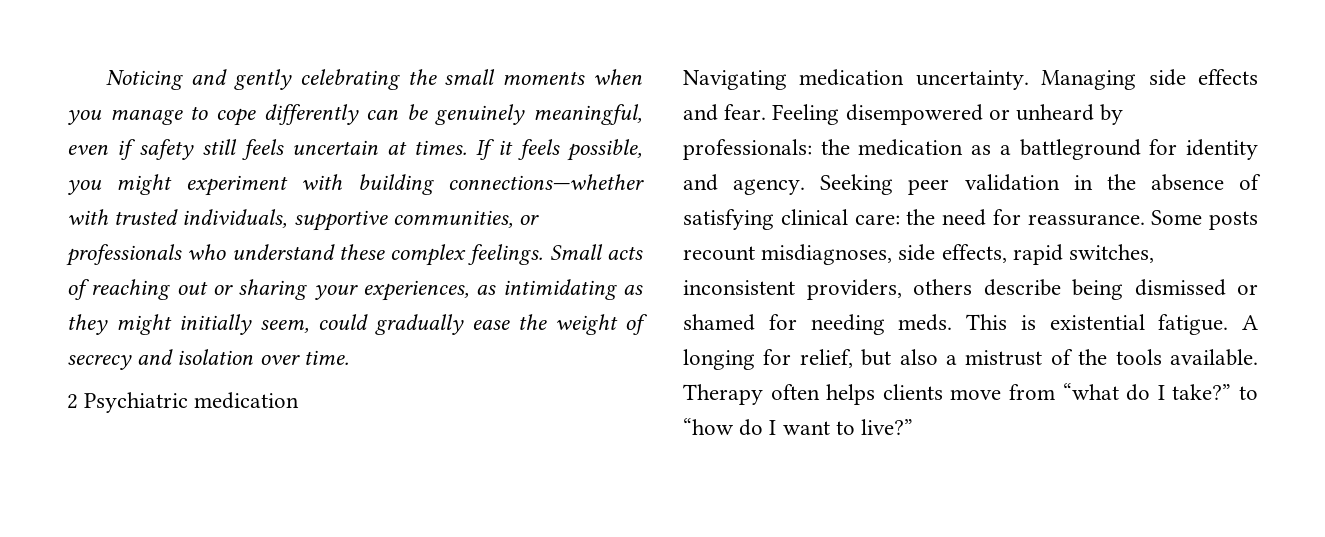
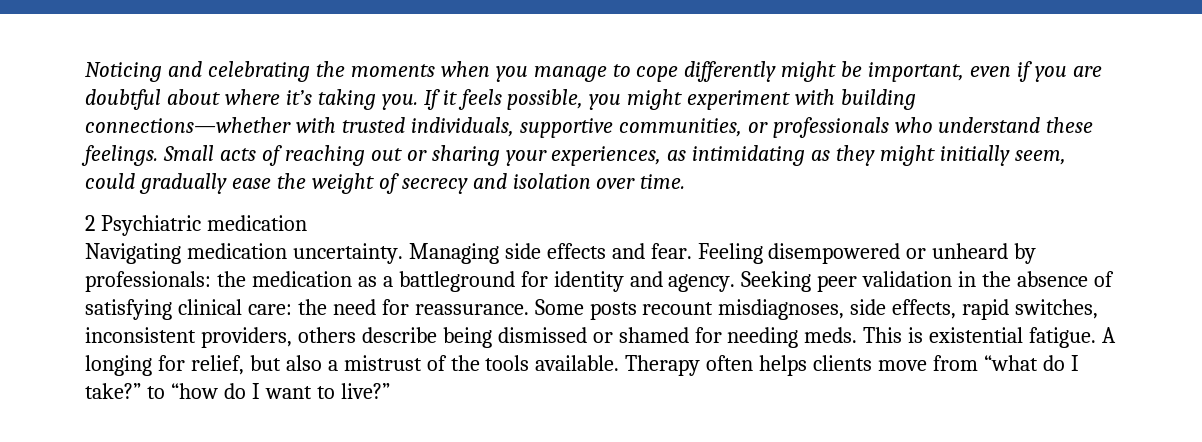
[233,69,292,90] gently -> (202, 69) none
[444,69,496,85] small -> (345, 69) none
[366,104,642,125] [67,139,467,160] can be genuinely meaningful, even if safety still feels uncertain at times. -> [781,61,1102,82] [85,89,418,110] might be important, even if you are doubtful about where it’s taking you.
[390,244,467,266] complex -> (1094, 125) none

